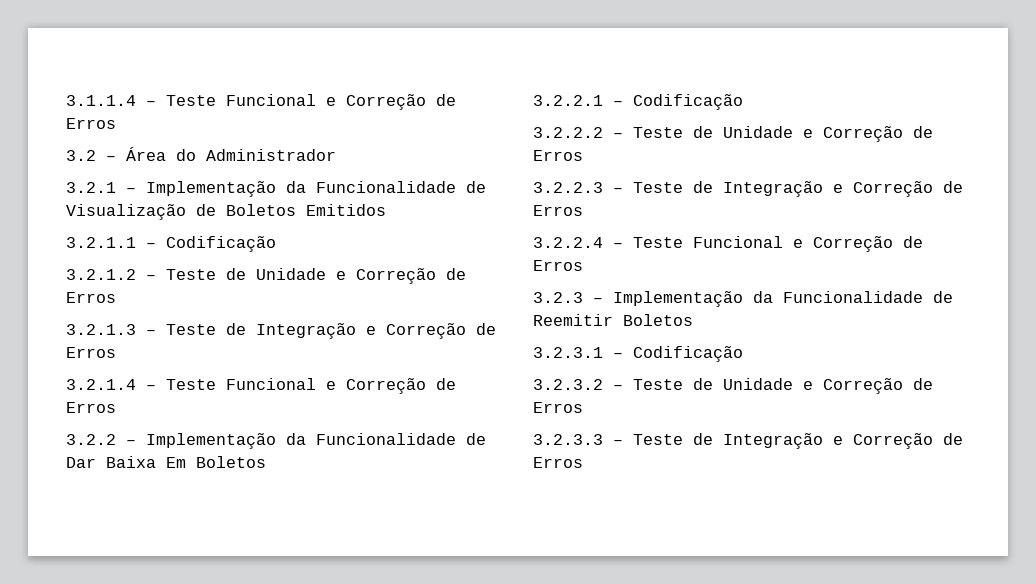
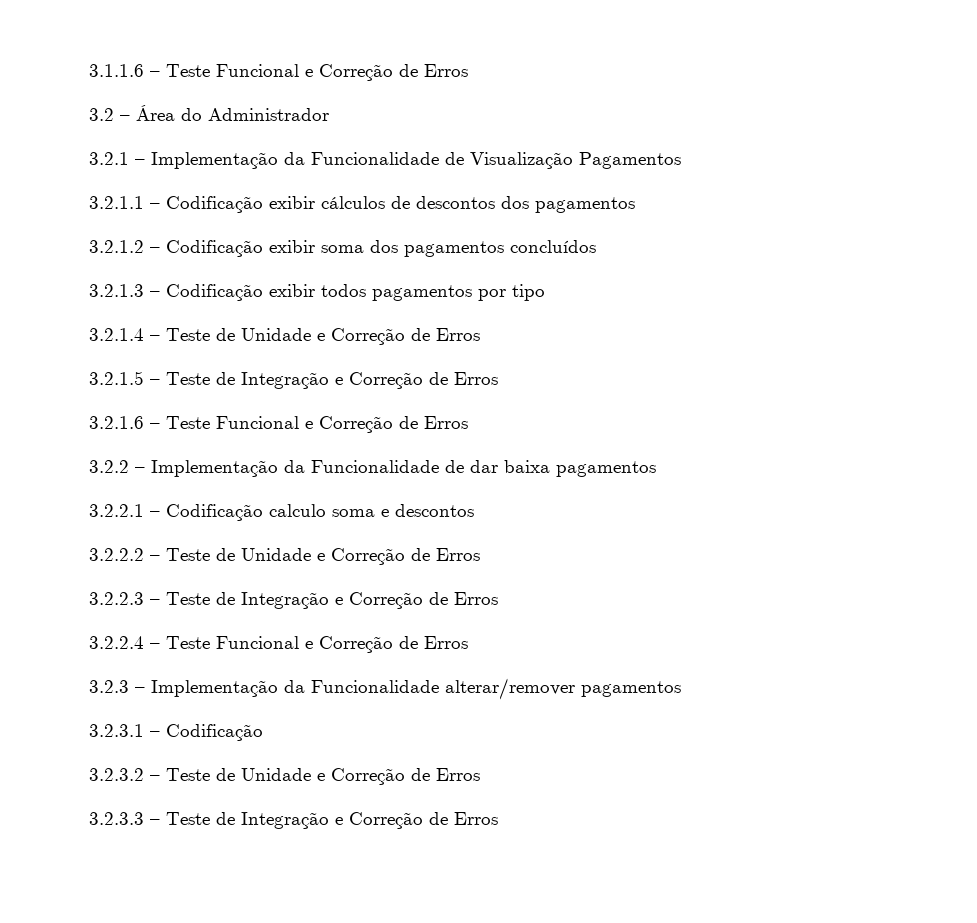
[66,95,136,106] 3.1.1.4 -> [89,64,144,77] 3.1.1.6
[196,204,386,216] de Boletos Emitidos -> [579,152,681,169] Pagamentos
[66,268,466,284] [66,292,116,303] [66,323,496,339] [66,347,116,358] [66,379,136,390] // 3.2.1.2 – Teste de Unidade e Correção de Erros // 3.2.1.3 – Teste de Integração e Correção de Erros // 3.2.1.4 -> [269,196,635,213] [89,240,596,257] [89,284,545,301] [89,328,480,345] [89,371,498,389] [89,416,144,429] exibir cálculos de descontos dos pagamentos // 3.2.1.2 – Codificação exibir soma dos pagamentos concluídos // 3.2.1.3 – Codificação exibir todos pagamentos por tipo // 3.2.1.4 – Teste de Unidade e Correção de Erros // 3.2.1.5 – Teste de Integração e Correção de Erros // 3.2.1.6
[66,456,266,468] Dar Baixa Em Boletos -> [470,460,656,477] dar baixa pagamentos
(743, 102) none -> [269,504,474,517] calculo soma e descontos
[933,291,953,303] [533,314,693,326] de Reemitir Boletos -> [445,678,681,700] alterar/remover pagamentos

